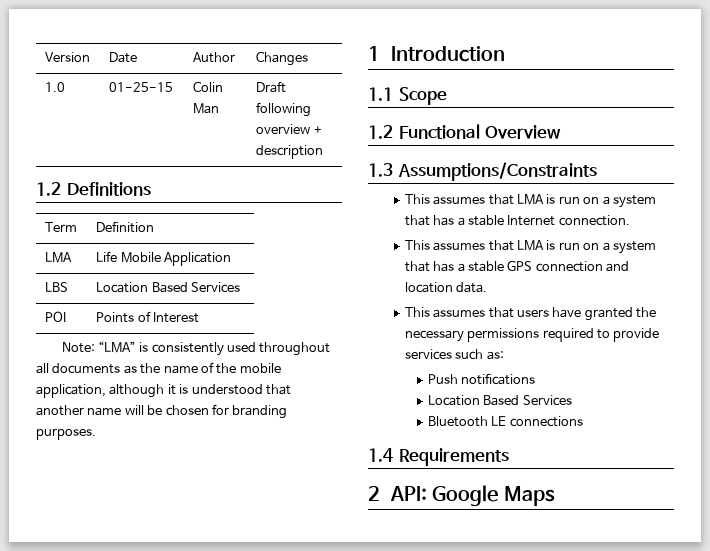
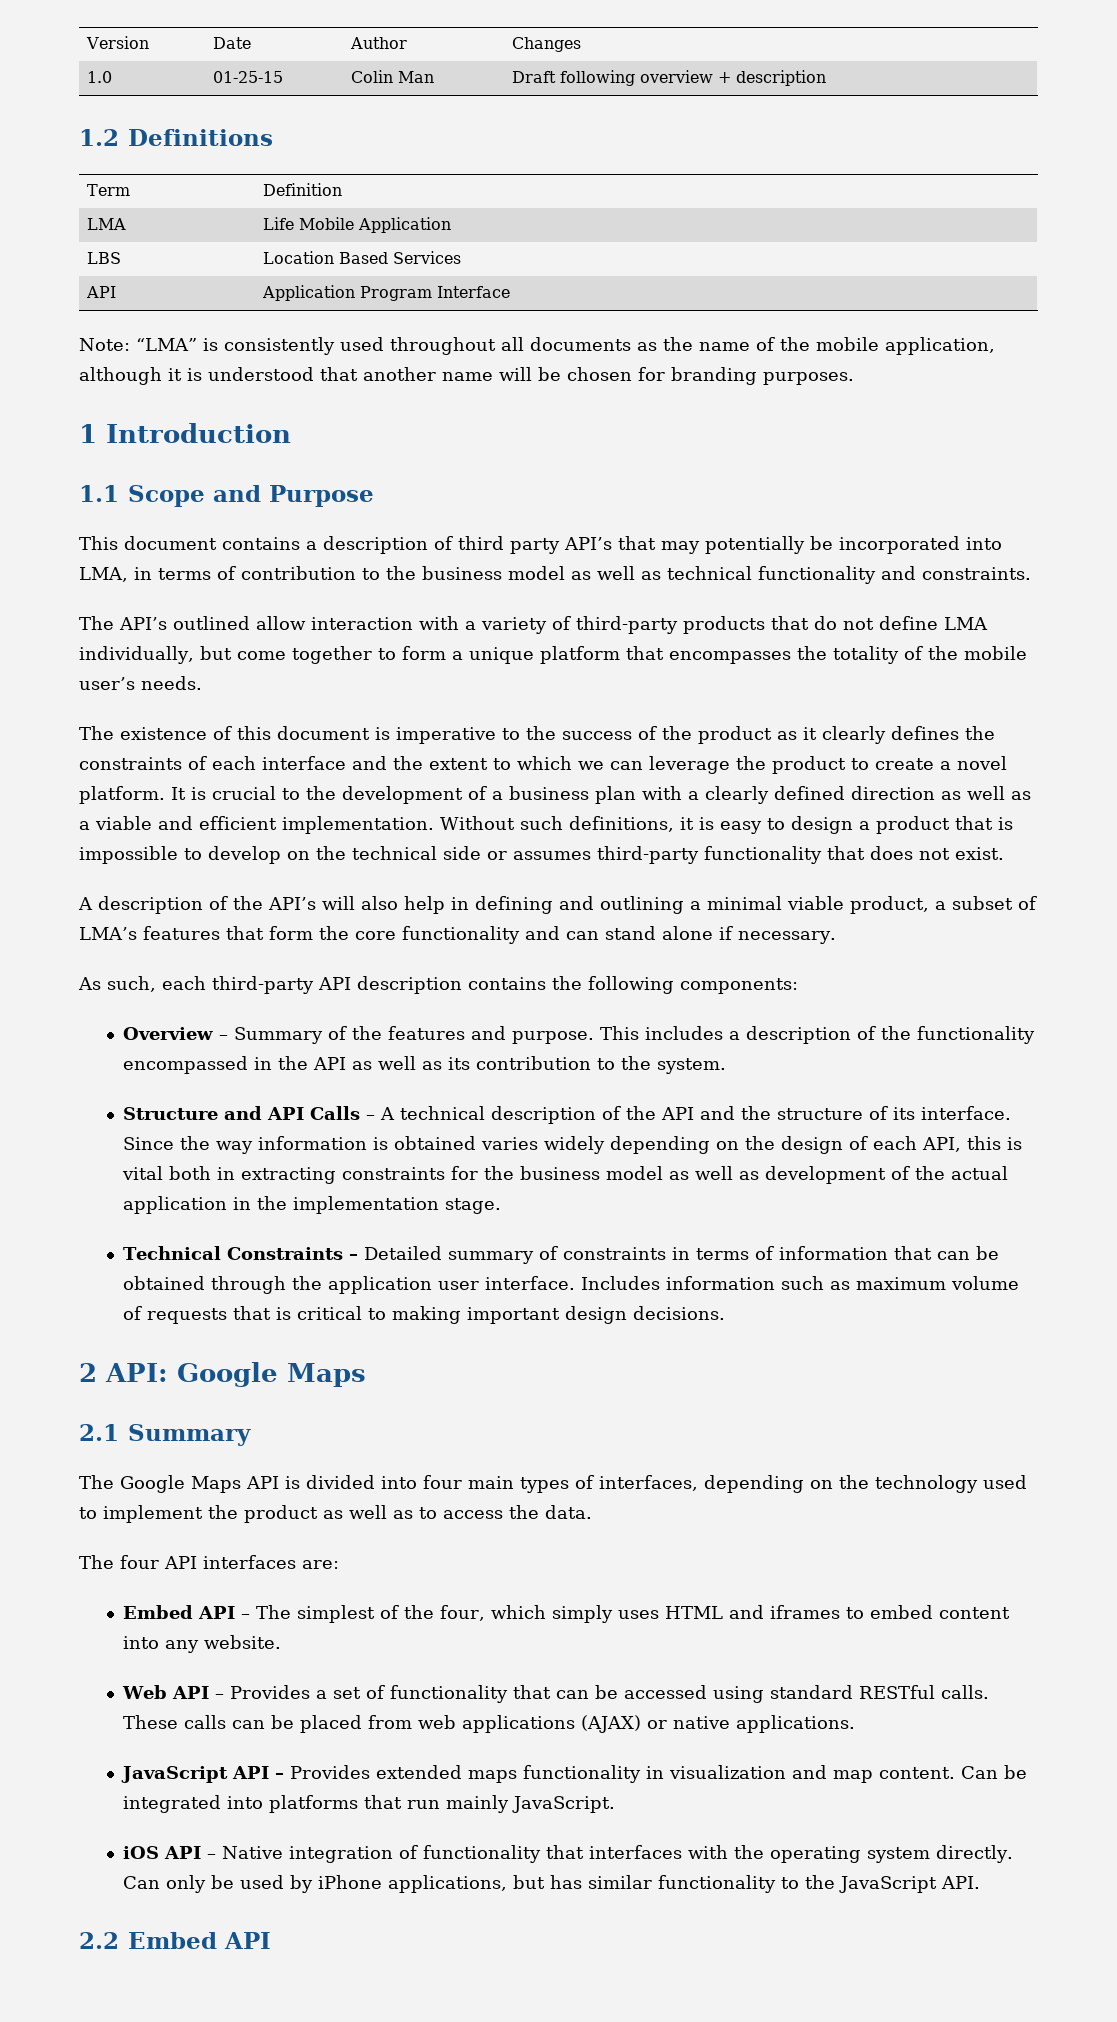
[45,311,67,322] [96,311,200,323] POI | Points of Interest -> [85,286,116,298] [261,285,510,301] API | Application Program Interface
[368,124,561,139] [368,162,598,181] [404,194,656,208] [404,215,630,226] [404,240,656,254] [404,260,630,272] [404,282,488,293] [404,307,657,321] [404,328,660,342] [404,349,504,360] [428,373,536,385] [428,395,572,406] [428,416,583,427] [368,448,510,466] [368,485,555,506] // 1.2 Functional Overview // 1.3 Assumptions/Constraints // This assumes that LMA is run on a system that has a stable Internet connection. // This assumes that LMA is run on a system that has a stable GPS connection and location data. // This assumes that users have granted the necessary permissions required to provide services such as: // Push notifications // Location Based Services // Bluetooth LE connections // 1.4 Requirements // 2 API: Google Maps -> [213,485,374,507] [79,536,1002,554] [79,566,1031,584] [79,616,988,634] [79,646,1027,664] [79,676,202,690] [79,726,995,744] [79,756,1007,774] [79,786,1031,804] [79,816,1013,834] [79,846,1004,864] [78,896,1037,914] [79,926,836,944] [78,976,798,994] [123,1026,1036,1044] [123,1056,727,1074] [123,1106,1012,1124] [123,1136,1023,1154] [122,1166,1009,1184] [123,1196,502,1214] [123,1246,1000,1264] [123,1276,1020,1294] [123,1306,726,1324] [79,1362,366,1387] [79,1424,251,1446] [79,1475,1027,1493] [79,1505,592,1523] [79,1555,339,1569] [123,1605,1011,1623] [123,1635,282,1653] [122,1685,990,1703] [123,1715,856,1733] [121,1765,1028,1783] [123,1795,616,1813] [123,1845,1014,1863] [123,1875,981,1893] [79,1932,271,1949] and Purpose // This document contains a description of third party API’s that may potentially be incorporated into LMA, in terms of contribution to the business model as well as technical functionality and constraints. // The API’s outlined allow interaction with a variety of third-party products that do not define LMA individually, but come together to form a unique platform that encompasses the totality of the mobile user’s needs. // The existence of this document is imperative to the success of the product as it clearly defines the constraints of each interface and the extent to which we can leverage the product to create a novel platform. It is crucial to the development of a business plan with a clearly defined direction as well as a viable and efficient implementation. Without such definitions, it is easy to design a product that is impossible to develop on the technical side or assumes third-party functionality that does not exist. // A description of the API’s will also help in defining and outlining a minimal viable product, a subset of LMA’s features that form the core functionality and can stand alone if necessary. // As such, each third-party API description contains the following components: // Overview – Summary of the features and purpose. This includes a description of the functionality encompassed in the API as well as its contribution to the system. // Structure and API Calls – A technical description of the API and the structure of its interface. Since the way information is obtained varies widely depending on the design of each API, this is vital both in extracting constraints for the business model as well as development of the actual application in the implementation stage. // Technical Constraints – Detailed summary of constraints in terms of information that can be obtained through the application user interface. Includes information such as maximum volume of requests that is critical to making important design decisions. // 2 API: Google Maps // 2.1 Summary // The Google Maps API is divided into four main types of interfaces, depending on the technology used to implement the product as well as to access the data. // The four API interfaces are: // Embed API – The simplest of the four, which simply uses HTML and iframes to embed content into any website. // Web API – Provides a set of functionality that can be accessed using standard RESTful calls. These calls can be placed from web applications (AJAX) or native applications. // JavaScript API – Provides extended maps functionality in visualization and map content. Can be integrated into platforms that run mainly JavaScript. // iOS API – Native integration of functionality that interfaces with the operating system directly. Can only be used by iPhone applications, but has similar functionality to the JavaScript API. // 2.2 Embed API

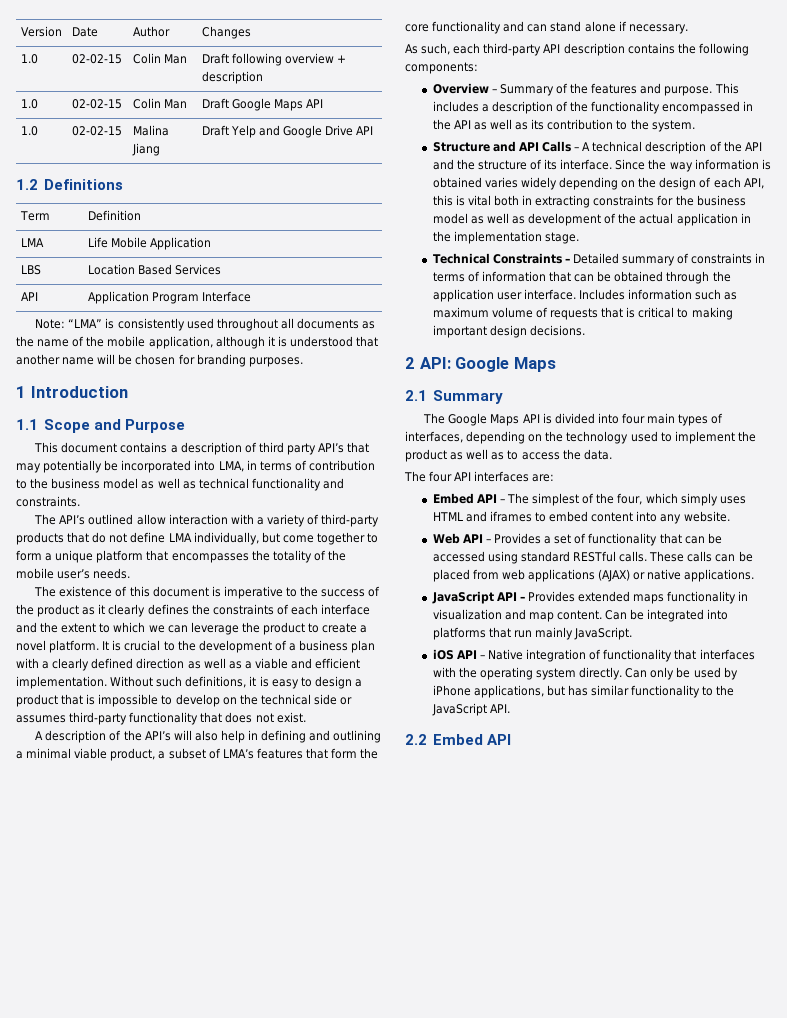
[212,71,283,83] 01-25-15 -> [71,54,122,64] 02-02-15
(826, 78) none -> [20,99,38,109] [71,99,122,109] [132,98,187,109] [201,98,324,111] [20,126,38,136] [71,126,122,136] [132,125,169,136] [131,143,160,156] [201,125,374,138] // 1.0 | 02-02-15 | Colin Man | Draft Google Maps API // 1.0 | 02-02-15 | Malina Jiang | Draft Yelp and Google Drive API

